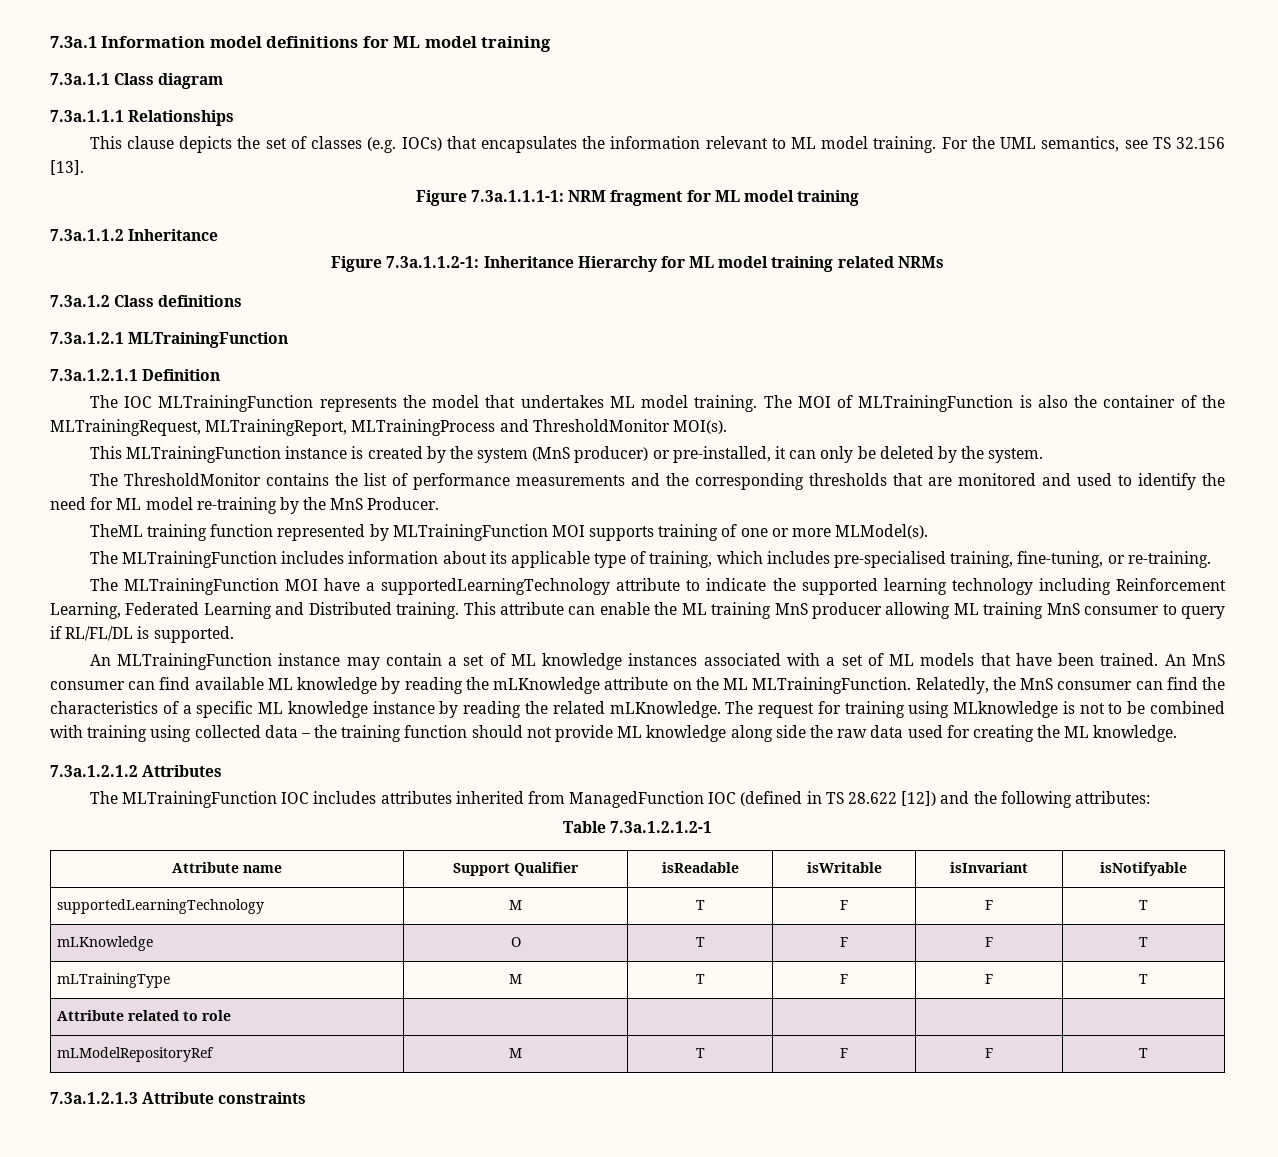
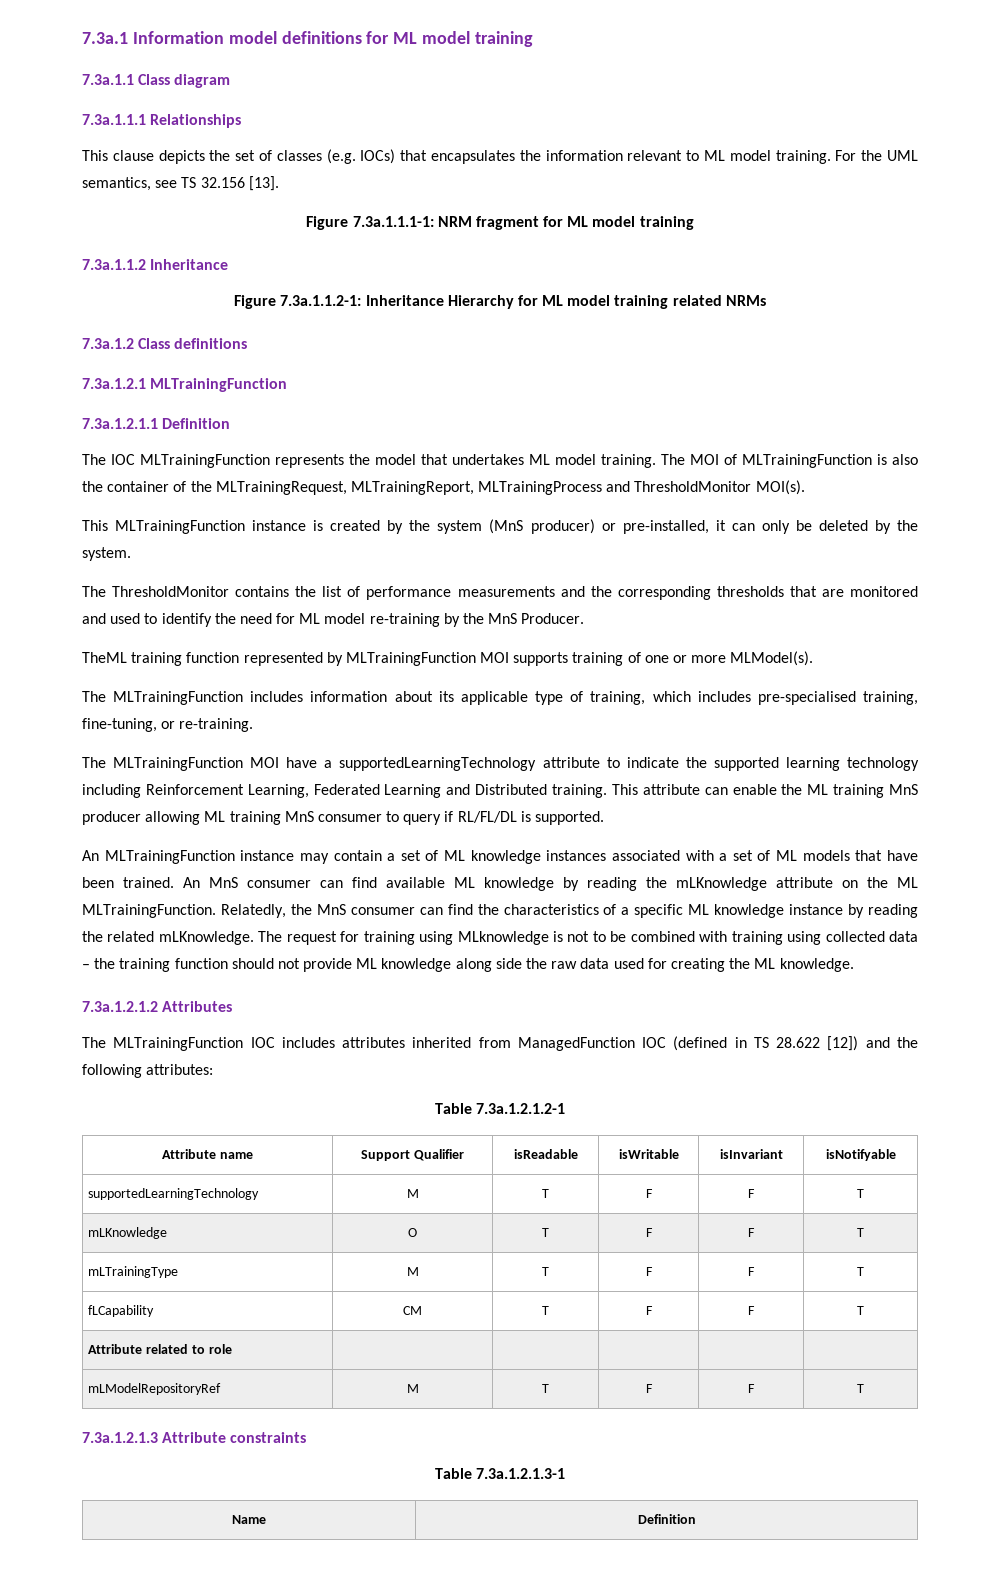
(1148, 979) none -> [88,1305,155,1317] [403,1306,422,1315] [542,1306,549,1315] [645,1306,653,1315] [748,1306,755,1315] [857,1306,864,1315] // fLCapability | CM | T | F | F | T
(307, 1098) none -> [434,1468,566,1479] [232,1515,266,1524] [637,1514,696,1524] // Table 7.3a.1.2.1.3-1 // Name | Definition

